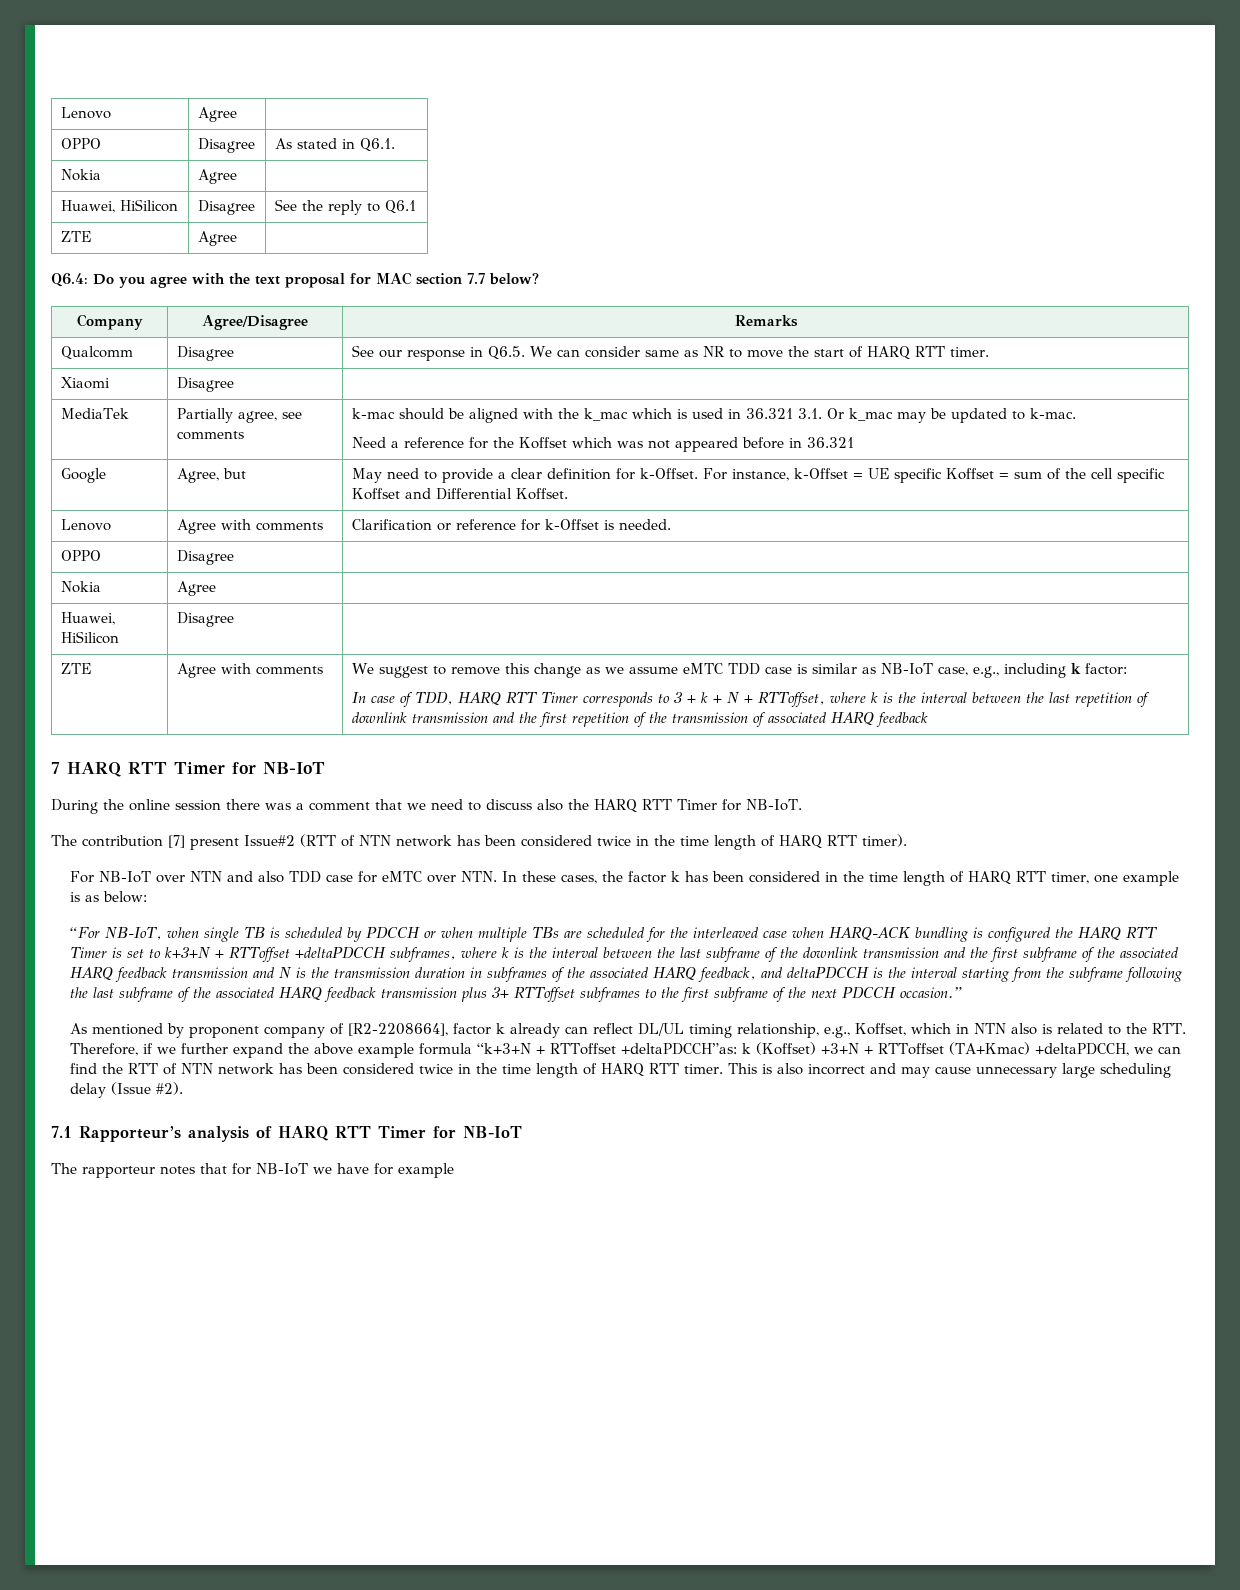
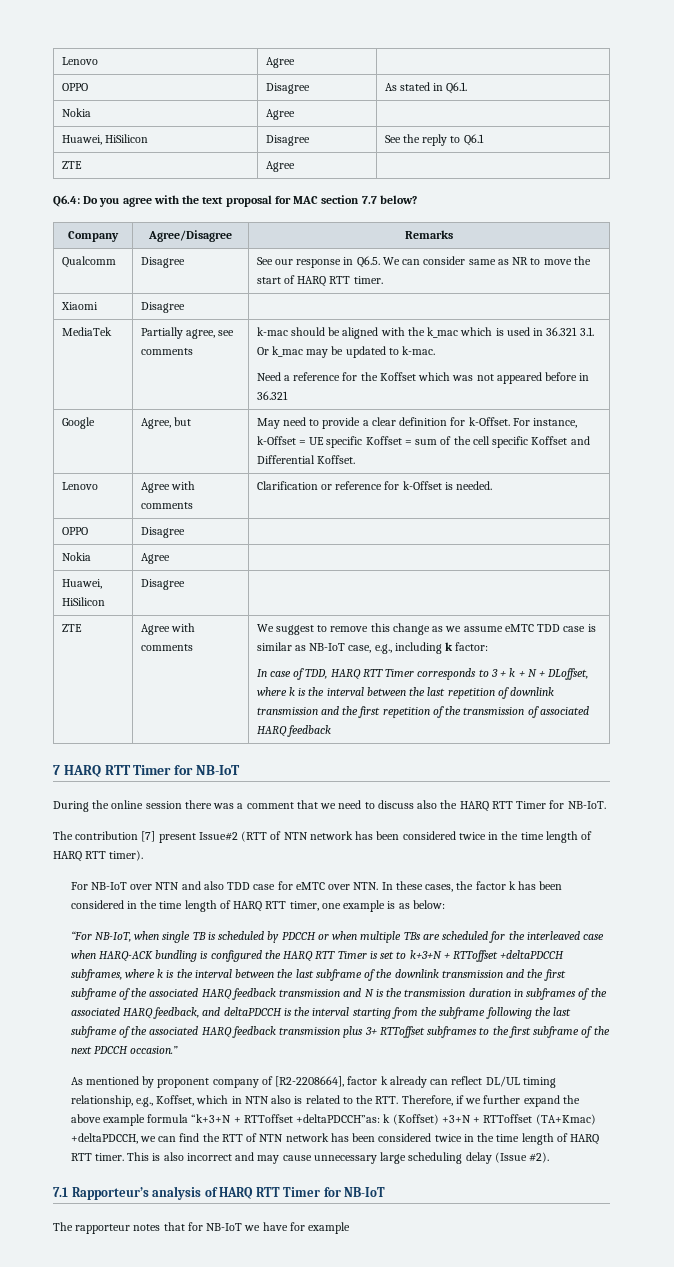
[757,692,825,707] RTToffset, -> [547,668,589,680] DLoffset,

